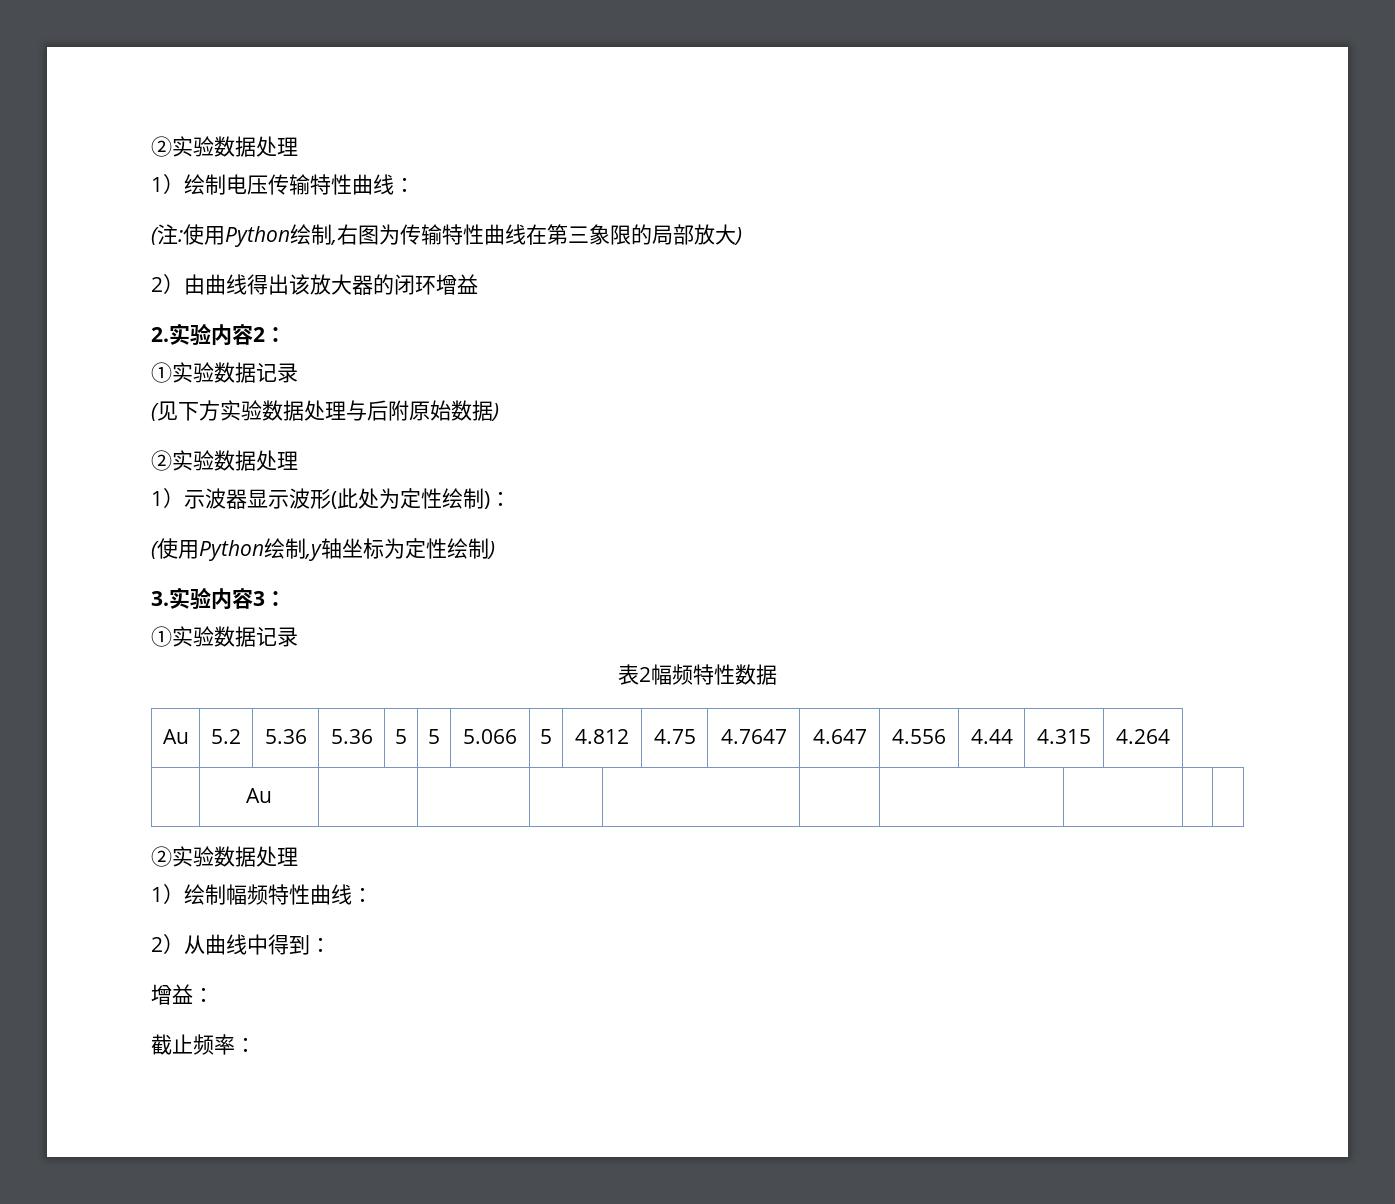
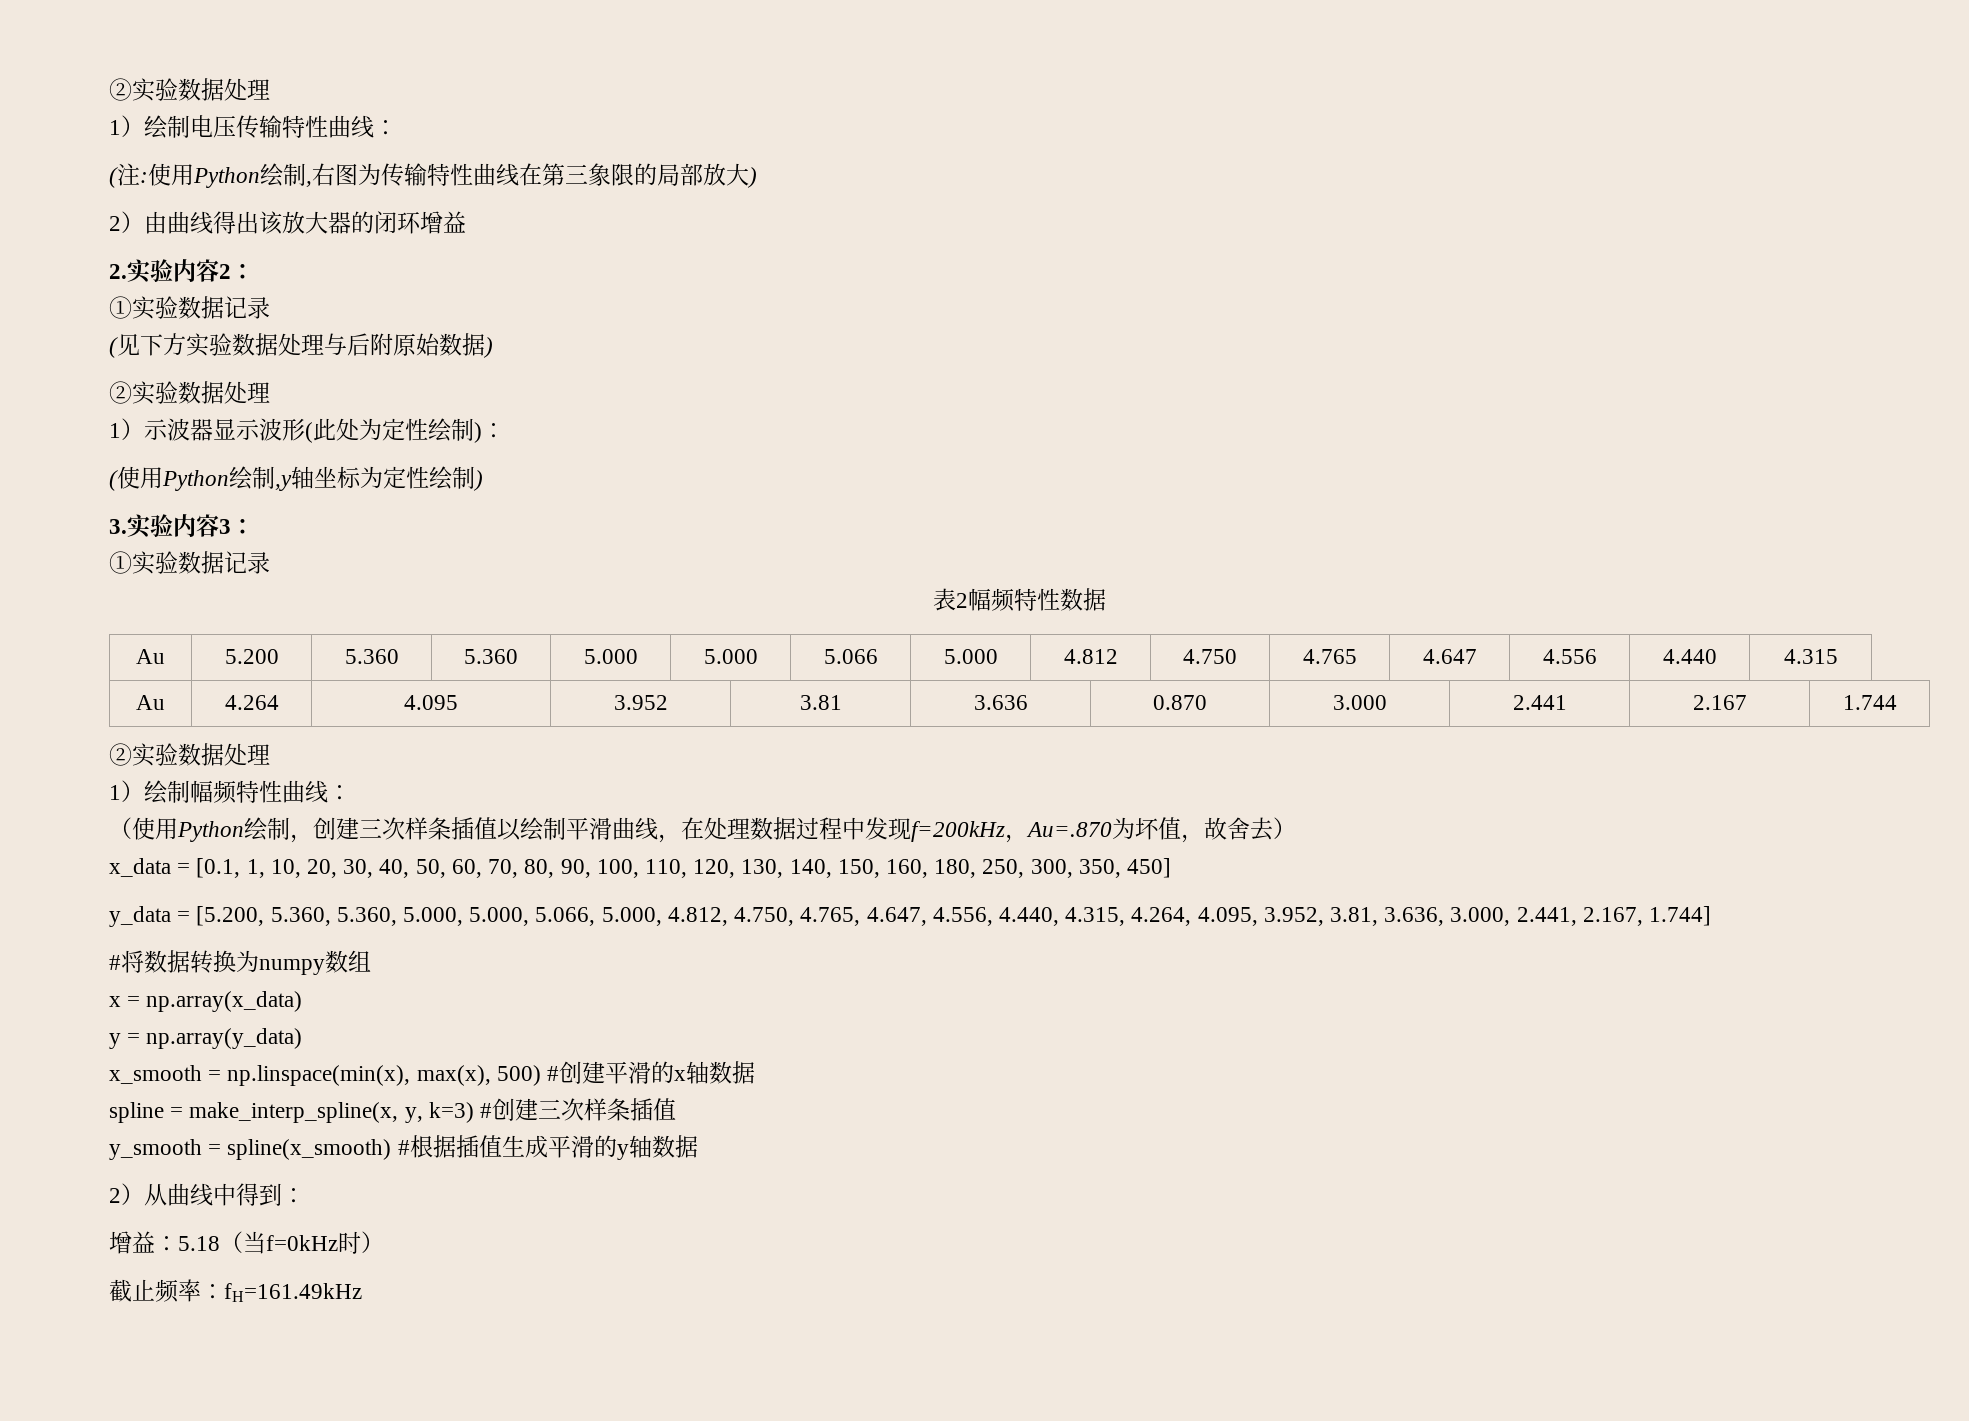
[211,729,241,744] [264,729,307,744] [330,729,373,744] [395,729,407,744] [428,729,440,744] 5.2 | 5.36 | 5.36 | 5 | 5 -> [224,649,279,664] [344,649,399,664] [464,649,518,664] [583,649,638,664] [703,649,758,664] 5.200 | 5.360 | 5.360 | 5.000 | 5.000
[540,729,552,744] 5 -> [943,649,998,664] 5.000
[653,729,696,744] [720,729,787,744] 4.75 | 4.7647 -> [1183,649,1237,664] [1302,649,1357,664] 4.750 | 4.765
[970,729,1013,744] 4.44 -> [1662,649,1717,664] 4.440
(1091, 736) none -> [136,695,165,710] // Au
[246,788,272,803] // | Au | | | | | | | | | -> [404,695,459,710] [613,695,668,710] [799,695,842,710] [973,695,1028,710] [1153,695,1207,710] [1332,695,1387,710] [1512,695,1567,710] [1692,695,1747,710] [1842,695,1897,710] | 4.095 | 3.952 | 3.81 | 3.636 | 0.870 | 3.000 | 2.441 | 2.167 | 1.744
(373, 894) none -> [109,817,1296,843] [109,858,1172,878] [109,906,1712,927] [109,950,371,975] [109,991,303,1012] [109,1028,303,1049] [109,1061,756,1086] [109,1098,677,1123] [109,1135,698,1160] // （使用Python绘制，创建三次样条插值以绘制平滑曲线，在处理数据过程中发现f=200kHz，Au=.870为坏值，故舍去） // x_data = [0.1, 1, 10, 20, 30, 40, 50, 60, 70, 80, 90, 100, 110, 120, 130, 140, 150, 160, 180, 250, 300, 350, 450] // y_data = [5.200, 5.360, 5.360, 5.000, 5.000, 5.066, 5.000, 4.812, 4.750, 4.765, 4.647, 4.556, 4.440, 4.315, 4.264, 4.095, 3.952, 3.81, 3.636, 3.000, 2.441, 2.167, 1.744] // #将数据转换为numpy数组 // x = np.array(x_data) // y = np.array(y_data) // x_smooth = np.linspace(min(x), max(x), 500) #创建平滑的x轴数据 // spline = make_interp_spline(x, y, k=3) #创建三次样条插值 // y_smooth = spline(x_smooth) #根据插值生成平滑的y轴数据
(214, 994) none -> [178,1231,384,1254] 5.18（当f=0kHz时）
(256, 1044) none -> [224,1283,362,1302] fH=161.49kHz

